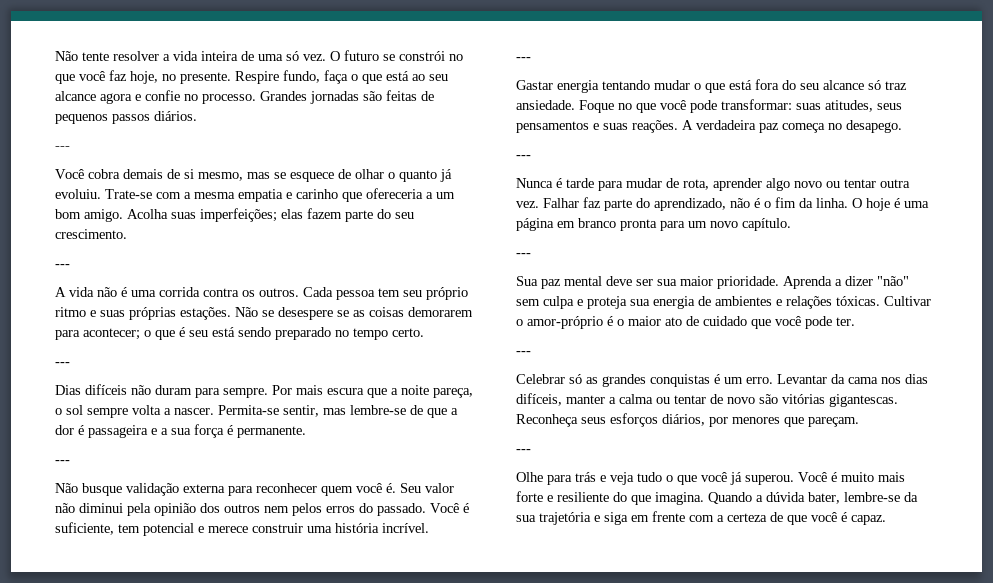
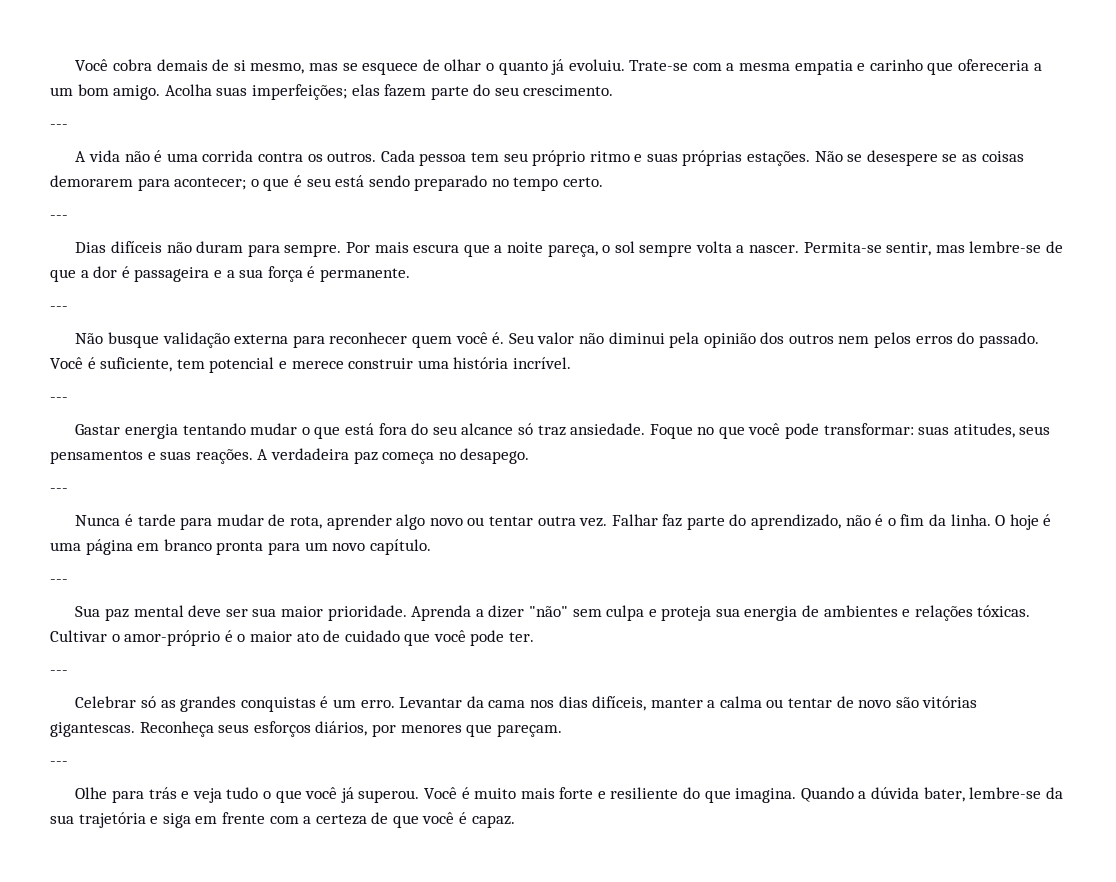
[55,50,463,61] [55,70,448,84] [55,90,434,104] [55,111,197,124] [55,146,70,150] Não tente resolver a vida inteira de uma só vez. O futuro se constrói no que você faz hoje, no presente. Respire fundo, faça o que está ao seu alcance agora e confie no processo. Grandes jornadas são feitas de pequenos passos diários. // --- // -> (75, 65) none

